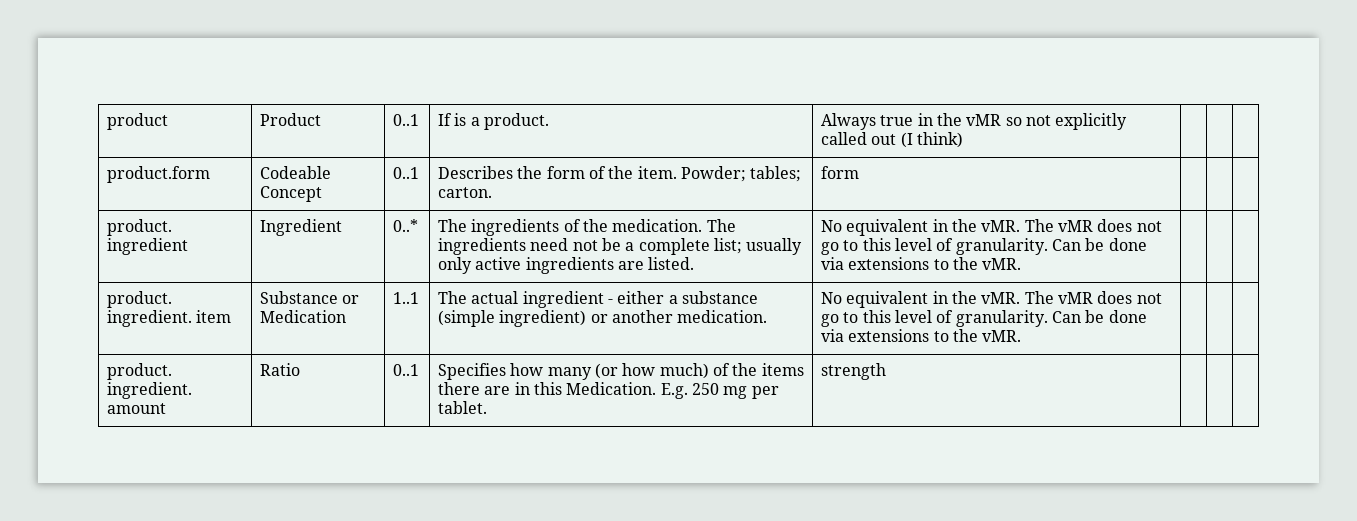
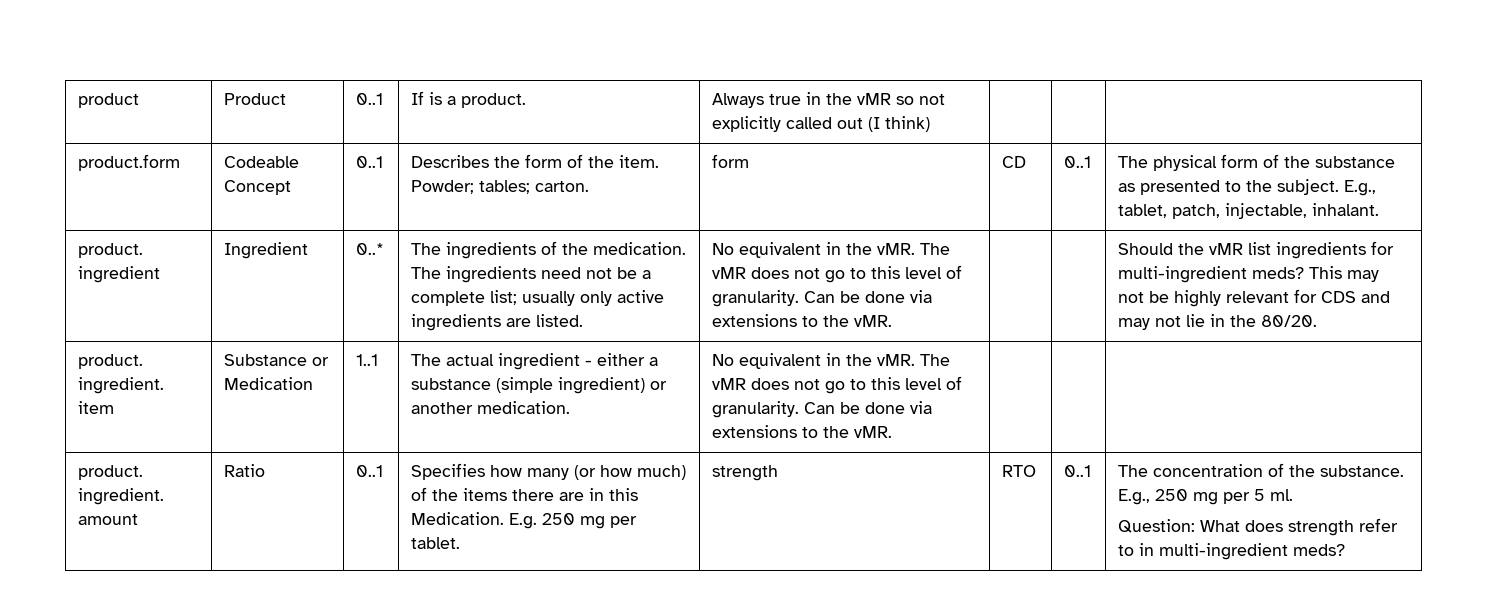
(859, 172) | | -> [1002,156,1027,168] [1064,156,1092,168] [1118,154,1396,171] [1118,179,1377,196] [1118,203,1380,219] CD | 0..1 | The physical form of the substance as presented to the subject. E.g., tablet, patch, injectable, inhalant.
(1022, 264) none -> [1118,241,1395,259] [1118,266,1380,283] [1118,289,1391,307] [1118,314,1318,330] Should the vMR list ingredients for multi-ingredient meds? This may not be highly relevant for CDS and may not lie in the 80/20.
(886, 371) | | -> [1002,465,1037,477] [1064,465,1092,477] [1118,463,1405,477] [1118,489,1294,505] [1118,518,1399,536] [1118,543,1346,560] RTO | 0..1 | The concentration of the substance. E.g., 250 mg per 5 ml. // Question: What does strength refer to in multi-ingredient meds?

